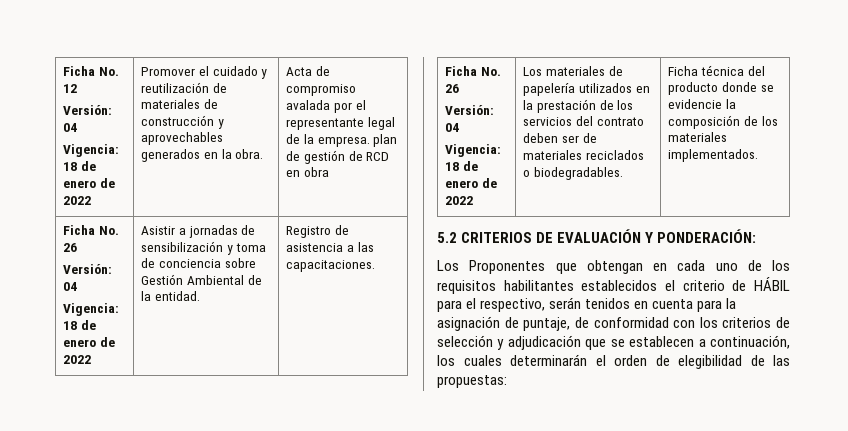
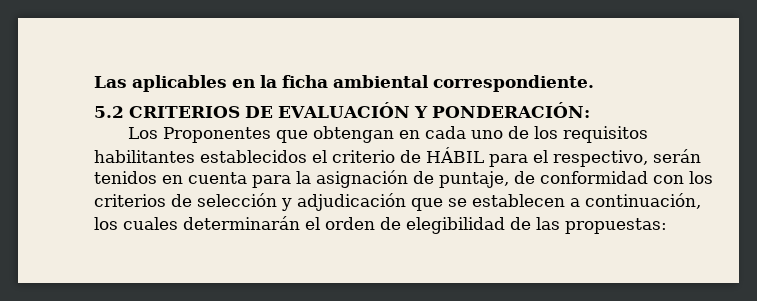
[63,66,119,76] [63,84,78,93] [63,105,113,115] [63,123,78,132] [63,144,120,157] [63,161,96,171] [63,178,115,188] [63,196,92,205] [141,66,268,79] [141,82,227,93] [141,99,218,109] [141,115,224,129] [141,132,224,145] [141,149,264,162] [286,66,330,76] [286,84,357,96] [286,100,366,113] [286,117,395,130] [286,134,398,147] [286,150,390,164] [286,167,329,177] [63,225,119,235] [63,243,78,252] [63,264,113,274] [63,282,78,291] [63,303,120,316] [63,320,96,330] [63,337,115,347] [63,355,92,364] [141,225,256,238] [141,241,266,255] [141,258,256,268] [141,274,262,285] [141,291,200,301] [286,225,349,238] [286,242,374,252] [286,260,376,272] [445,66,501,76] [445,84,460,93] [445,105,495,115] [445,123,460,132] [445,144,502,157] [445,161,478,171] [445,178,497,188] [445,196,474,205] [523,66,623,76] [523,83,650,96] [523,99,634,113] [523,116,644,126] [523,133,597,143] [523,150,644,160] [523,167,623,180] [668,65,765,76] [668,82,774,95] [668,99,736,109] [668,115,778,129] [668,132,728,142] [668,149,759,162] Ficha No. 12 // Versión: 04 // Vigencia: 18 de enero de 2022 | Promover el cuidado y reutilización de materiales de construcción y aprovechables generados en la obra. | Acta de compromiso avalada por el representante legal de la empresa. plan de gestión de RCD en obra // Ficha No. 26 // Versión: 04 // Vigencia: 18 de enero de 2022 | Asistir a jornadas de sensibilización y toma de conciencia sobre Gestión Ambiental de la entidad. | Registro de asistencia a las capacitaciones. // Ficha No. 26 // Versión: 04 // Vigencia: 18 de enero de 2022 | Los materiales de papelería utilizados en la prestación de los servicios del contrato deben ser de materiales reciclados o biodegradables. | Ficha técnica del producto donde se evidencie la composición de los materiales implementados. -> [94,75,594,92] Las aplicables en la ficha ambiental correspondiente.

